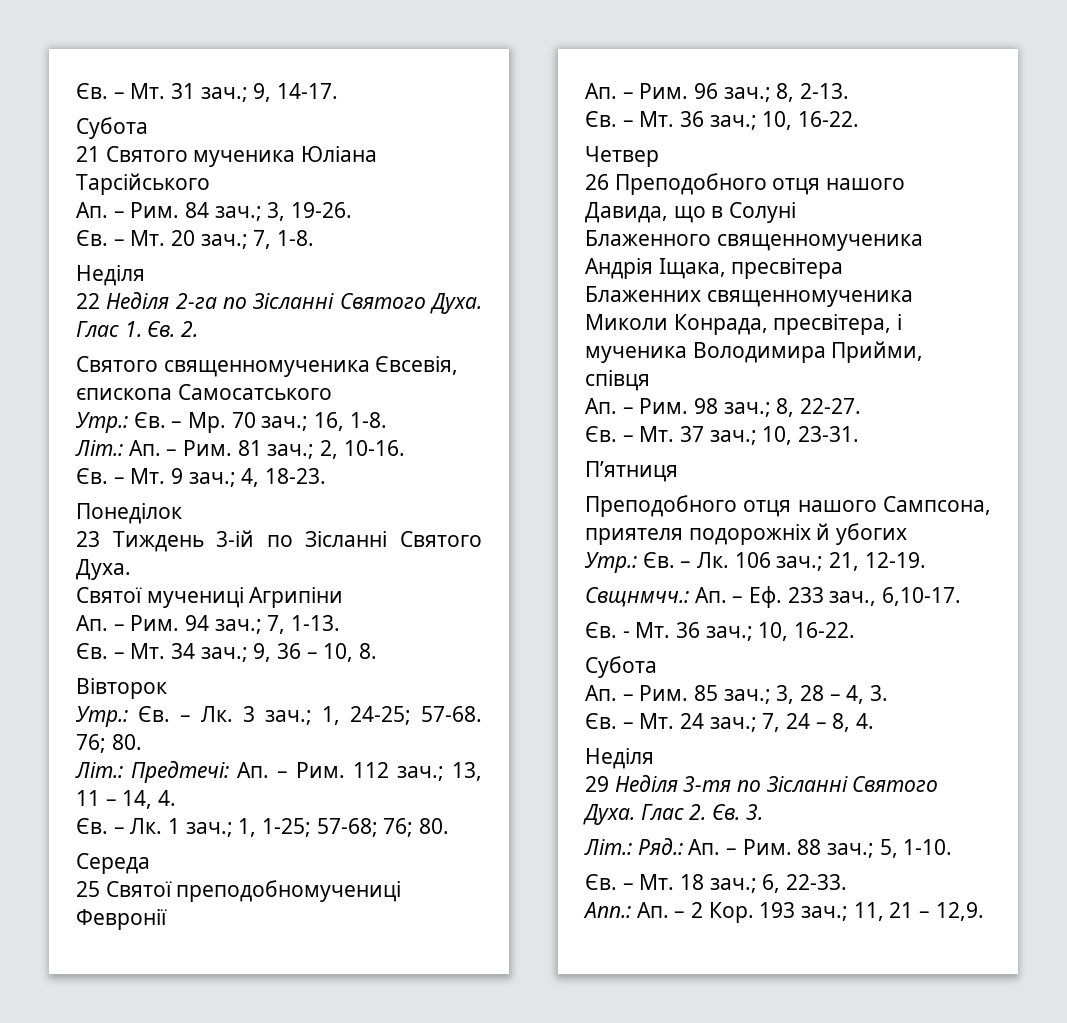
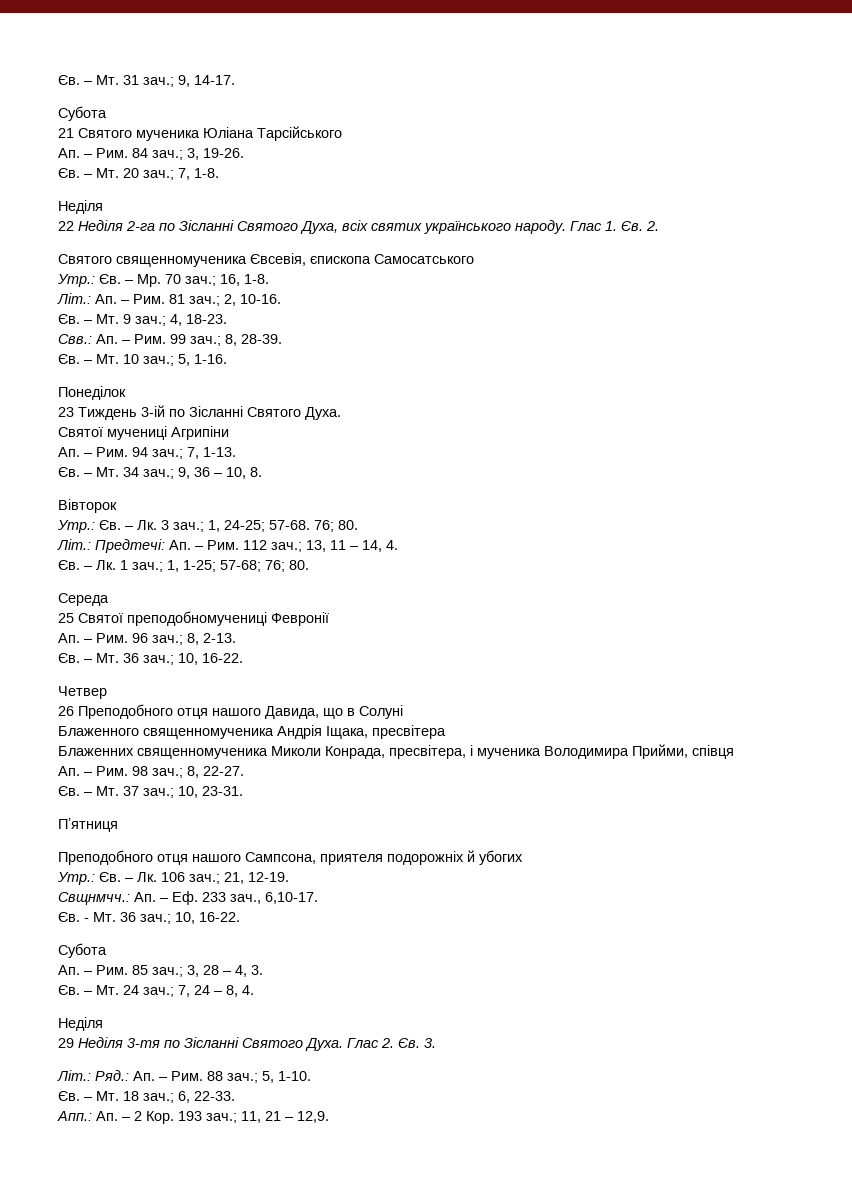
[430,293,482,314] Духа. -> [300,220,566,234] Духа, всіх святих українського народу.
(327, 476) none -> [58,334,282,346] [58,354,227,366] // Свв.: Ап. – Рим. 99 зач.; 8, 28-39. // Єв. – Мт. 10 зач.; 5, 1-16.

